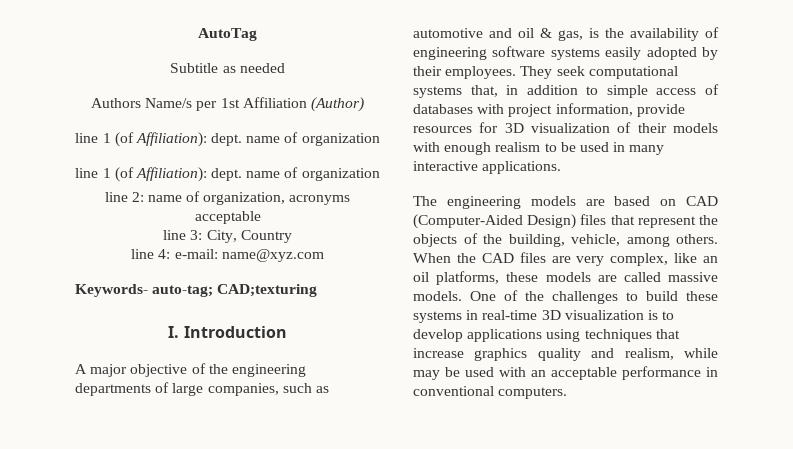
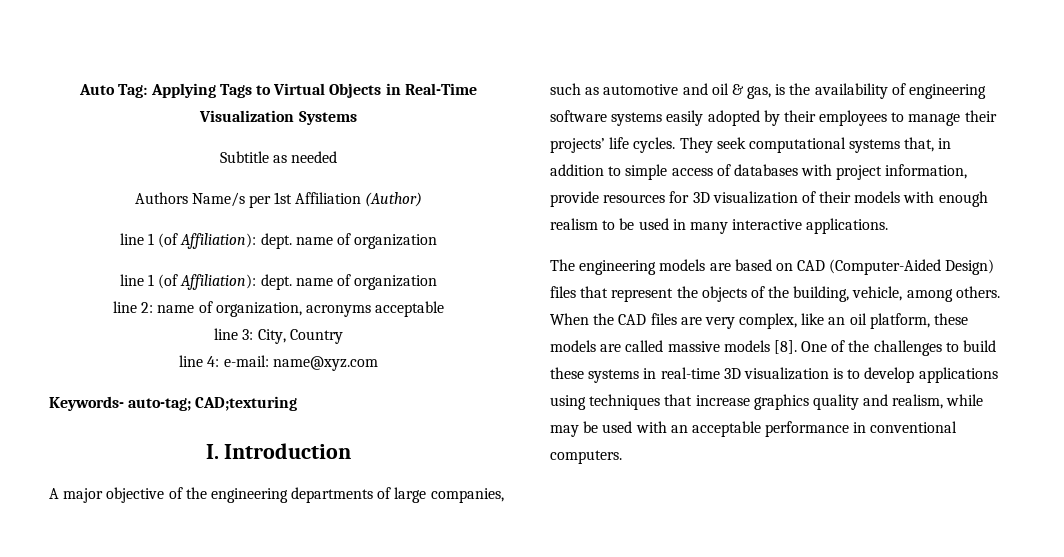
[198,28,257,41] AutoTag -> [79,83,477,98] [199,110,357,125] Auto Tag: Applying Tags to Virtual Objects in Real-Time Visualization Systems
[445,66,517,79] employees. -> [819,110,997,126] [550,137,676,153] employees to manage their projects’ life cycles.
[436,271,500,285] platforms, -> [869,313,930,329] platform,
[413,291,462,301] models. -> [723,340,797,354] models [8].

